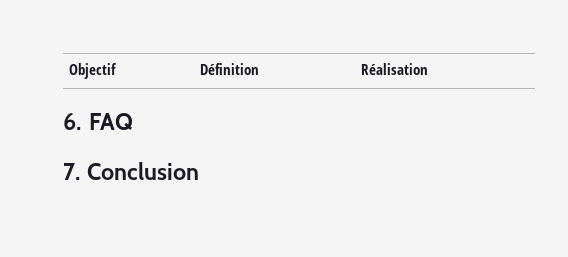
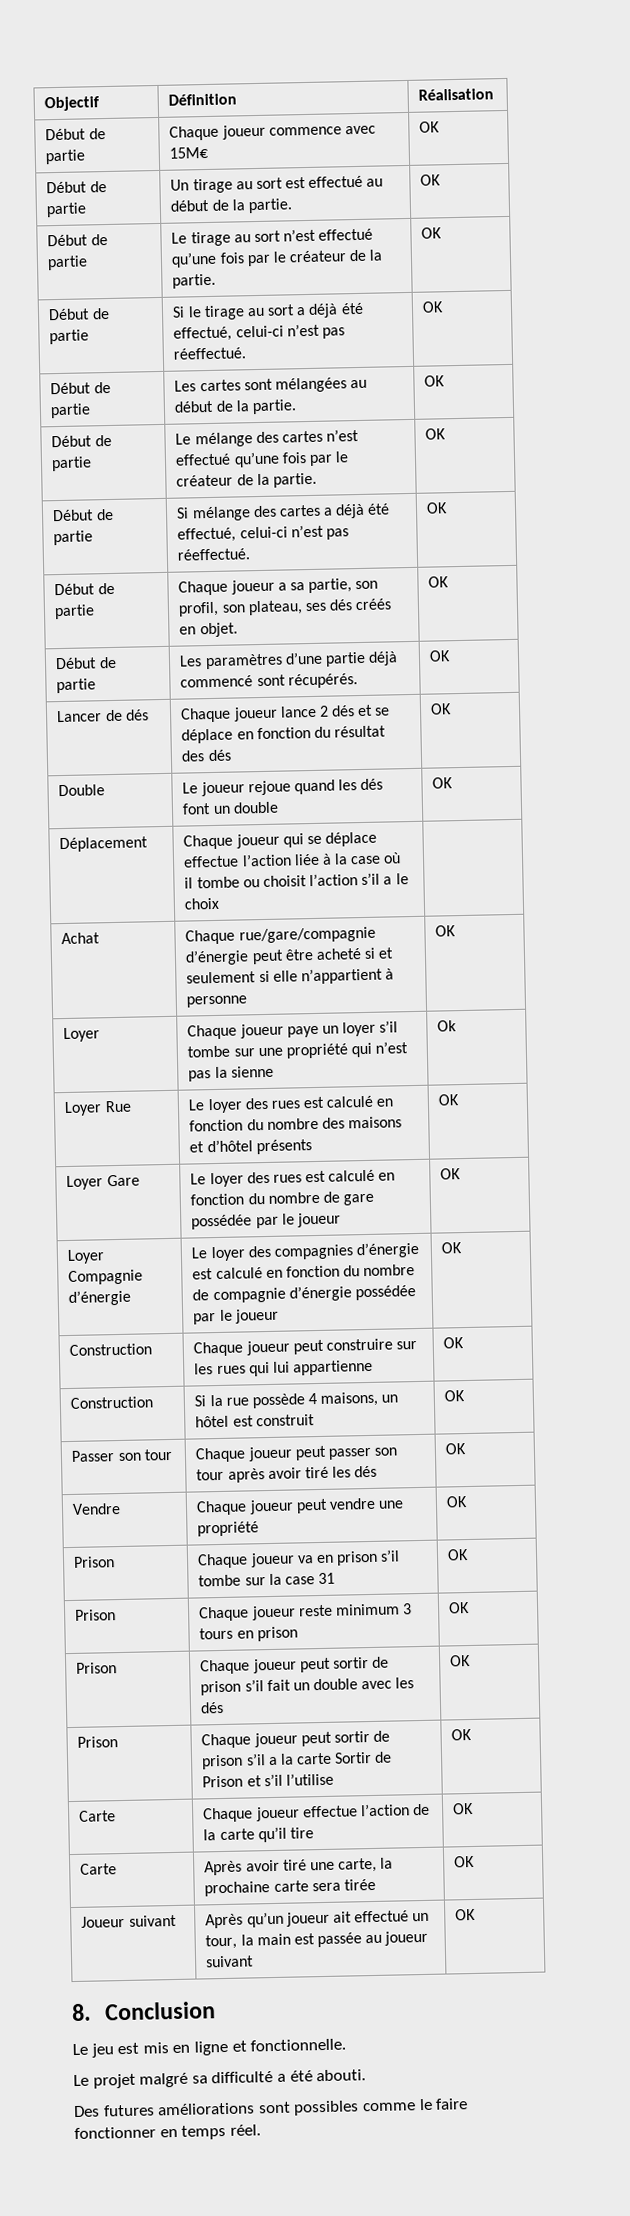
[63,113,134,130] [63,162,200,180] // 6. FAQ // 7. Conclusion -> [45,128,106,141] [45,149,86,165] [169,124,376,141] [169,146,209,159] [419,121,441,133] [46,181,107,194] [46,202,88,218] [170,175,384,194] [170,198,293,214] [420,174,442,186] [47,233,108,247] [47,255,89,271] [171,228,374,247] [171,249,384,268] [172,273,217,289] [421,227,443,239] [48,307,110,321] [49,329,90,345] [172,302,364,321] [173,323,345,342] [173,347,247,360] [422,301,445,313] [50,381,111,395] [50,403,92,419] [174,377,368,393] [174,399,297,415] [424,375,446,387] [51,434,112,448] [51,456,93,472] [175,428,360,448] [175,451,350,468] [176,472,317,488] [425,428,447,440] [52,508,114,522] [53,530,94,546] [176,503,391,522] [177,524,349,543] [177,548,251,561] [426,502,449,514] [54,582,115,596] [54,604,96,620] [178,578,379,596] [178,598,393,617] [179,622,238,638] [428,576,450,588] [55,656,117,670] [56,678,97,694] [179,651,399,670] [180,673,358,689] [429,650,452,662] [56,709,149,723] [180,704,391,723] [181,725,387,744] [181,749,232,762] [430,703,453,715] [58,784,106,797] [182,778,384,797] [182,801,279,815] [432,777,454,789] [59,836,149,853] [183,831,378,850] [183,852,402,868] [184,872,409,889] [184,897,220,910] [61,932,101,945] [185,926,376,945] [185,947,395,966] [186,967,395,985] [186,995,248,1008] [435,925,457,937] [63,1027,101,1043] [187,1020,399,1040] [187,1041,409,1059] [188,1065,274,1082] [437,1020,458,1032] [64,1100,132,1117] [188,1095,394,1114] [189,1116,403,1132] [189,1139,312,1155] [438,1094,460,1106] [66,1174,140,1191] [190,1169,396,1188] [190,1191,375,1206] [191,1212,341,1230] [440,1168,462,1180] [67,1249,106,1264] [68,1269,144,1285] [68,1289,132,1306] [191,1241,421,1262] [192,1264,416,1280] [192,1285,416,1304] [193,1308,279,1325] [441,1242,463,1254] [69,1343,153,1356] [193,1338,418,1357] [194,1359,374,1377] [443,1337,465,1349] [70,1396,154,1409] [194,1391,399,1409] [195,1414,315,1428] [444,1390,466,1402] [71,1448,173,1462] [195,1445,398,1463] [196,1465,378,1483] [445,1443,467,1455] [72,1502,122,1515] [196,1497,405,1516] [197,1521,260,1537] [446,1496,469,1508] [73,1556,116,1568] [197,1549,401,1569] [198,1572,336,1587] [447,1549,470,1561] [75,1609,117,1621] [199,1603,413,1622] [199,1626,298,1642] [448,1601,471,1614] [76,1662,118,1674] [200,1656,390,1675] [200,1677,415,1696] [200,1701,225,1714] [450,1654,472,1667] [77,1736,119,1748] [201,1730,391,1749] [201,1751,393,1770] [202,1772,334,1788] [451,1728,473,1741] [79,1810,117,1822] [203,1803,431,1823] [203,1826,314,1843] [452,1802,475,1815] [80,1863,118,1875] [204,1857,394,1876] [204,1878,376,1897] [454,1855,476,1868] [81,1914,177,1928] [205,1910,430,1929] [205,1930,429,1950] [206,1955,255,1968] [455,1908,477,1921] [71,2001,217,2022] [72,2038,347,2058] [73,2069,367,2089] [73,2098,469,2118] [74,2124,261,2140] // Début de partie | Chaque joueur commence avec 15M€ | OK // Début de partie | Un tirage au sort est effectué au début de la partie. | OK // Début de partie | Le tirage au sort n’est effectué qu’une fois par le créateur de la partie. | OK // Début de partie | Si le tirage au sort a déjà été effectué, celui-ci n’est pas réeffectué. | OK // Début de partie | Les cartes sont mélangées au début de la partie. | OK // Début de partie | Le mélange des cartes n’est effectué qu’une fois par le créateur de la partie. | OK // Début de partie | Si mélange des cartes a déjà été effectué, celui-ci n’est pas réeffectué. | OK // Début de partie | Chaque joueur a sa partie, son profil, son plateau, ses dés créés en objet. | OK // Début de partie | Les paramètres d’une partie déjà commencé sont récupérés. | OK // Lancer de dés | Chaque joueur lance 2 dés et se déplace en fonction du résultat des dés | OK // Double | Le joueur rejoue quand les dés font un double | OK // Déplacement | Chaque joueur qui se déplace effectue l’action liée à la case où il tombe ou choisit l’action s’il a le choix | // Achat | Chaque rue/gare/compagnie d’énergie peut être acheté si et seulement si elle n’appartient à personne | OK // Loyer | Chaque joueur paye un loyer s’il tombe sur une propriété qui n’est pas la sienne | Ok // Loyer Rue | Le loyer des rues est calculé en fonction du nombre des maisons et d’hôtel présents | OK // Loyer Gare | Le loyer des rues est calculé en fonction du nombre de gare possédée par le joueur | OK // Loyer Compagnie d’énergie | Le loyer des compagnies d’énergie est calculé en fonction du nombre de compagnie d’énergie possédée par le joueur | OK // Construction | Chaque joueur peut construire sur les rues qui lui appartienne | OK // Construction | Si la rue possède 4 maisons, un hôtel est construit | OK // Passer son tour | Chaque joueur peut passer son tour après avoir tiré les dés | OK // Vendre | Chaque joueur peut vendre une propriété | OK // Prison | Chaque joueur va en prison s’il tombe sur la case 31 | OK // Prison | Chaque joueur reste minimum 3 tours en prison | OK // Prison | Chaque joueur peut sortir de prison s’il fait un double avec les dés | OK // Prison | Chaque joueur peut sortir de prison s’il a la carte Sortir de Prison et s’il l’utilise | OK // Carte | Chaque joueur effectue l’action de la carte qu’il tire | OK // Carte | Après avoir tiré une carte, la prochaine carte sera tirée | OK // Joueur suivant | Après qu’un joueur ait effectué un tour, la main est passée au joueur suivant | OK // 8. Conclusion // Le jeu est mis en ligne et fonctionnelle. // Le projet malgré sa difficulté a été abouti. // Des futures améliorations sont possibles comme le faire fonctionner en temps réel.

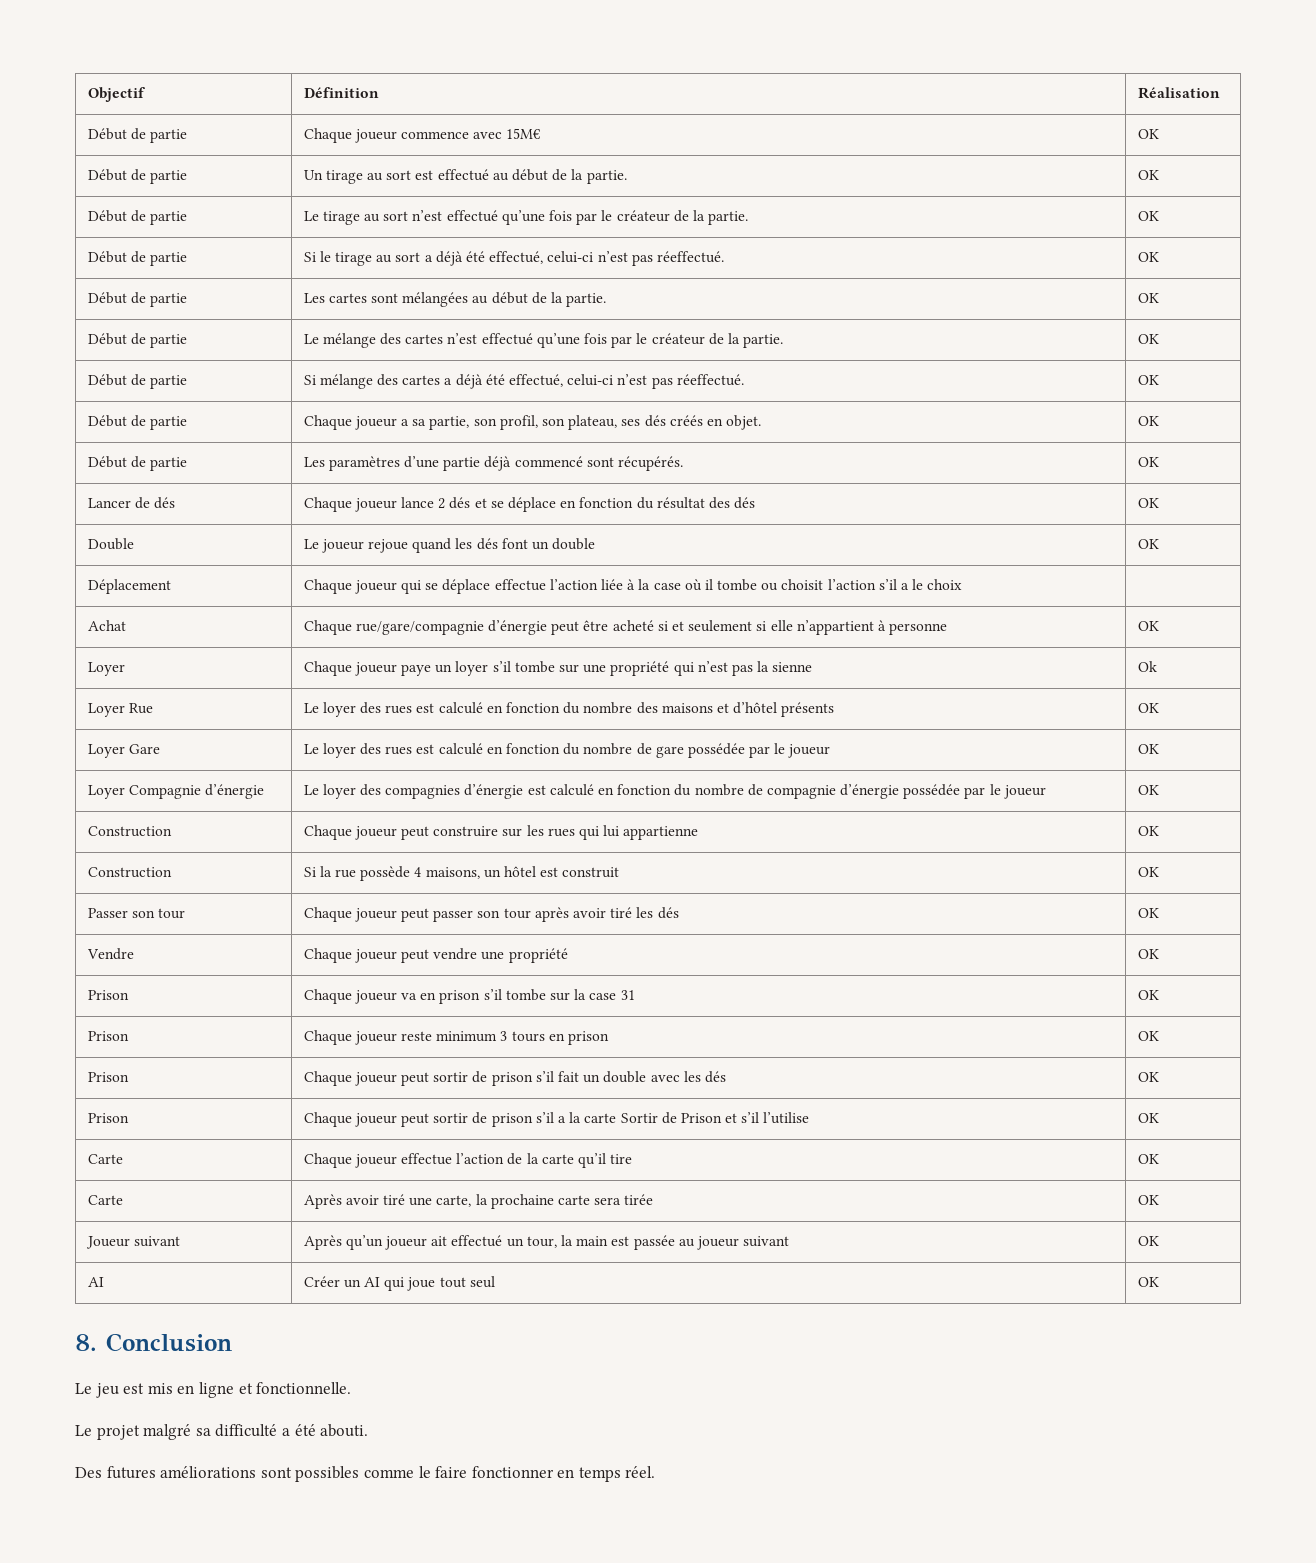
(477, 1914) none -> [87,1277,104,1287] [303,1276,495,1291] [1137,1277,1159,1287] // AI | Créer un AI qui joue tout seul | OK

